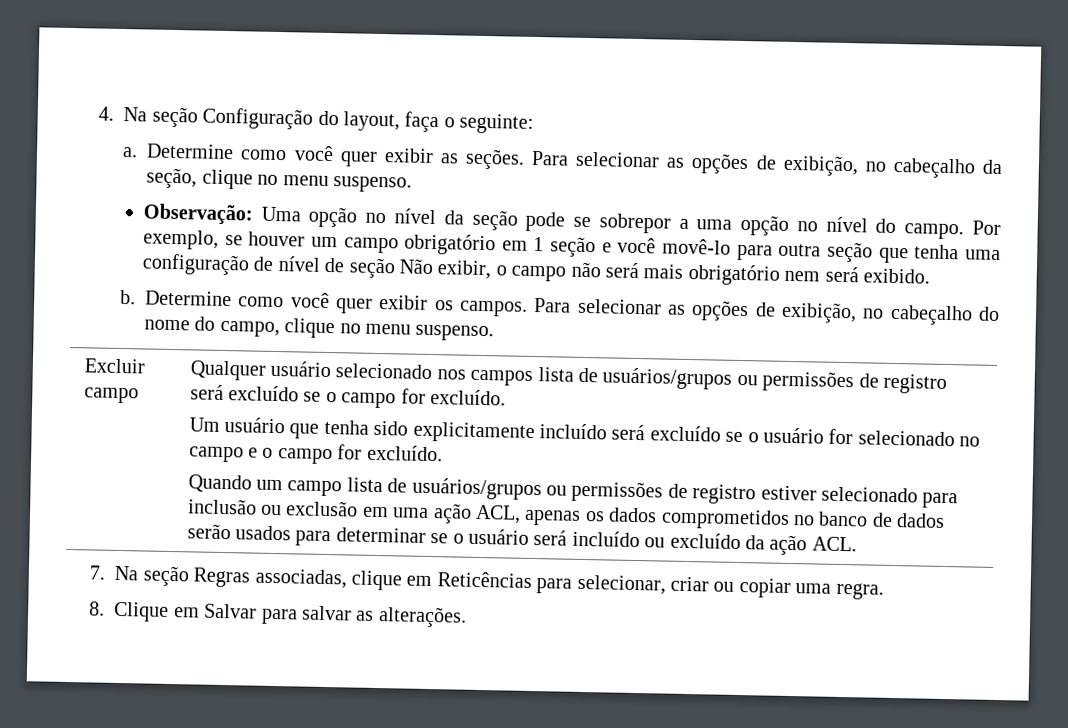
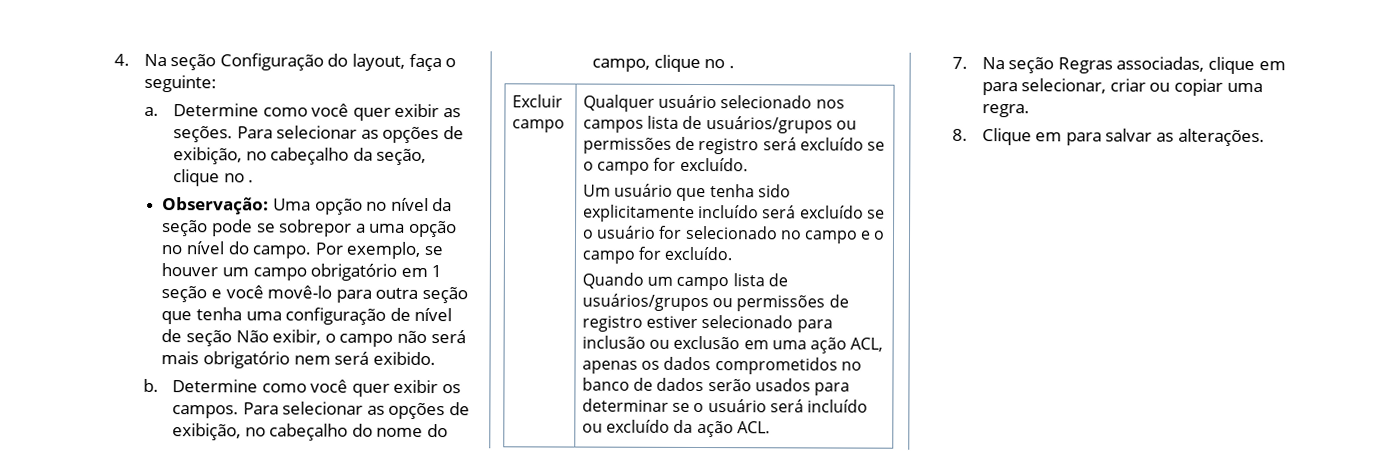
[282,175,412,193] menu suspenso. -> [248,179,255,183] .
[364,323,495,342] menu suspenso. -> [728,65,735,69] .
[436,571,532,588] Reticências -> (1286, 66) none
[204,603,258,619] Salvar -> (1063, 137) none

